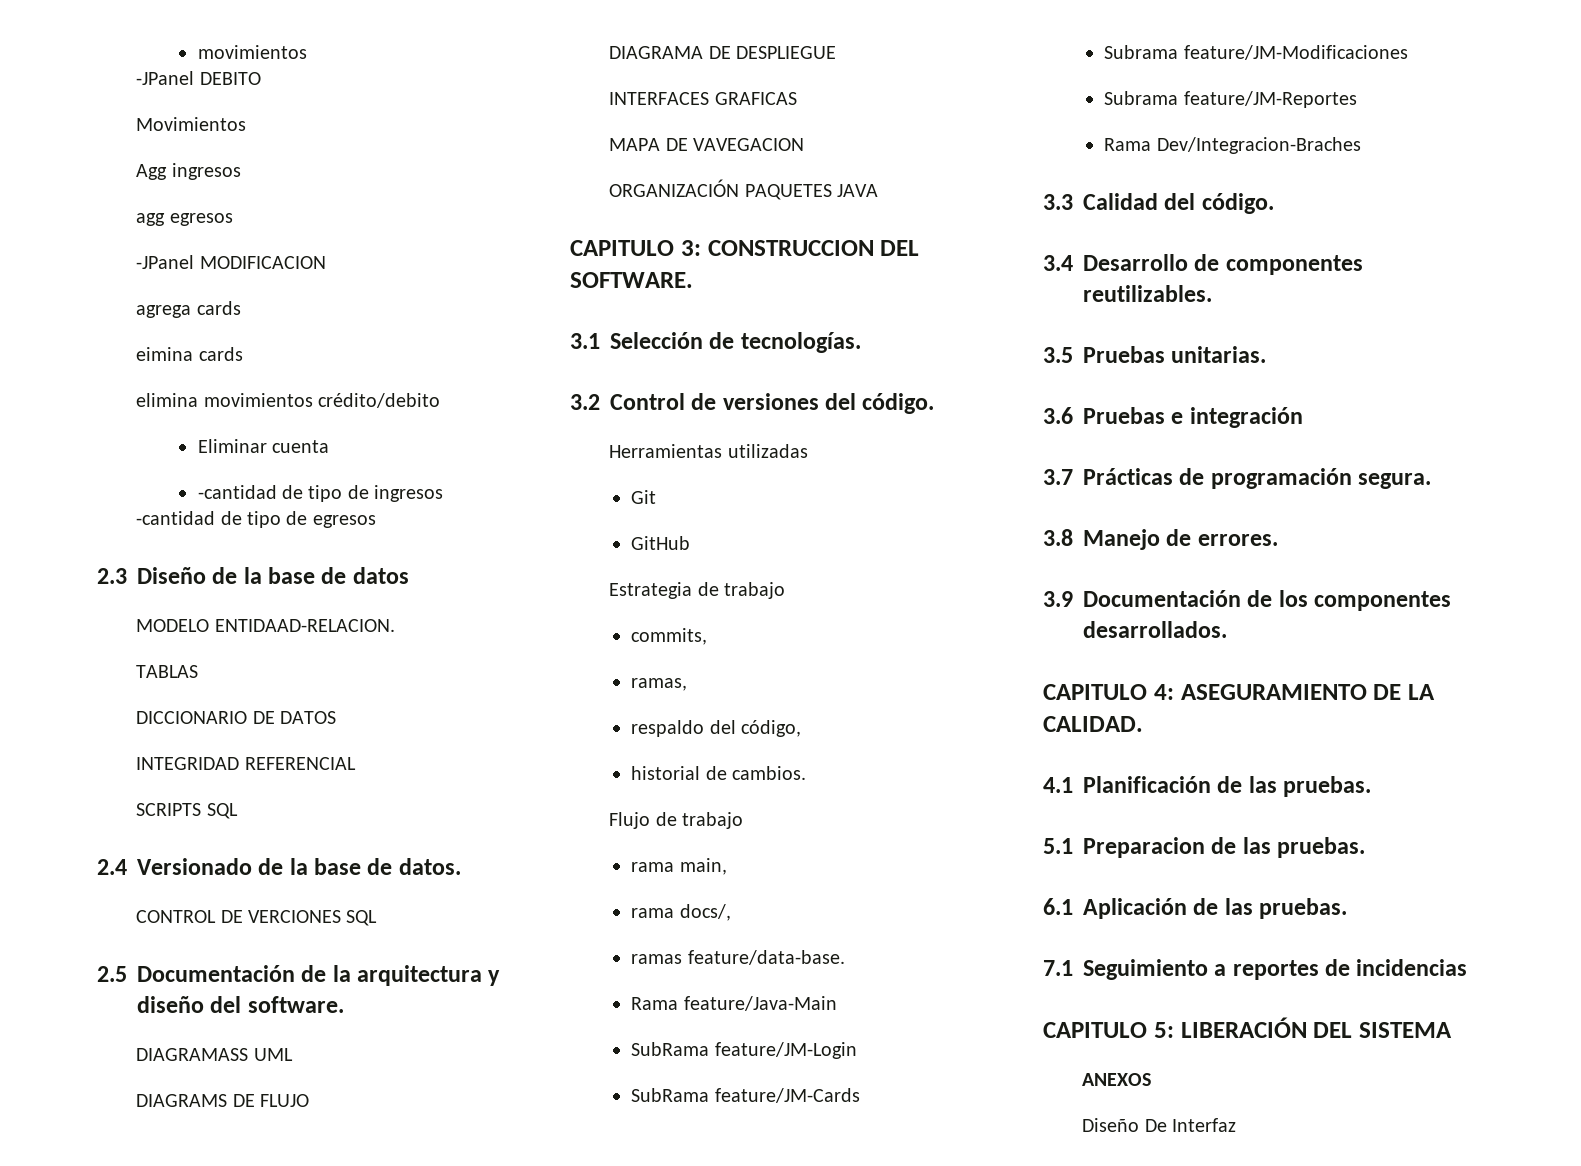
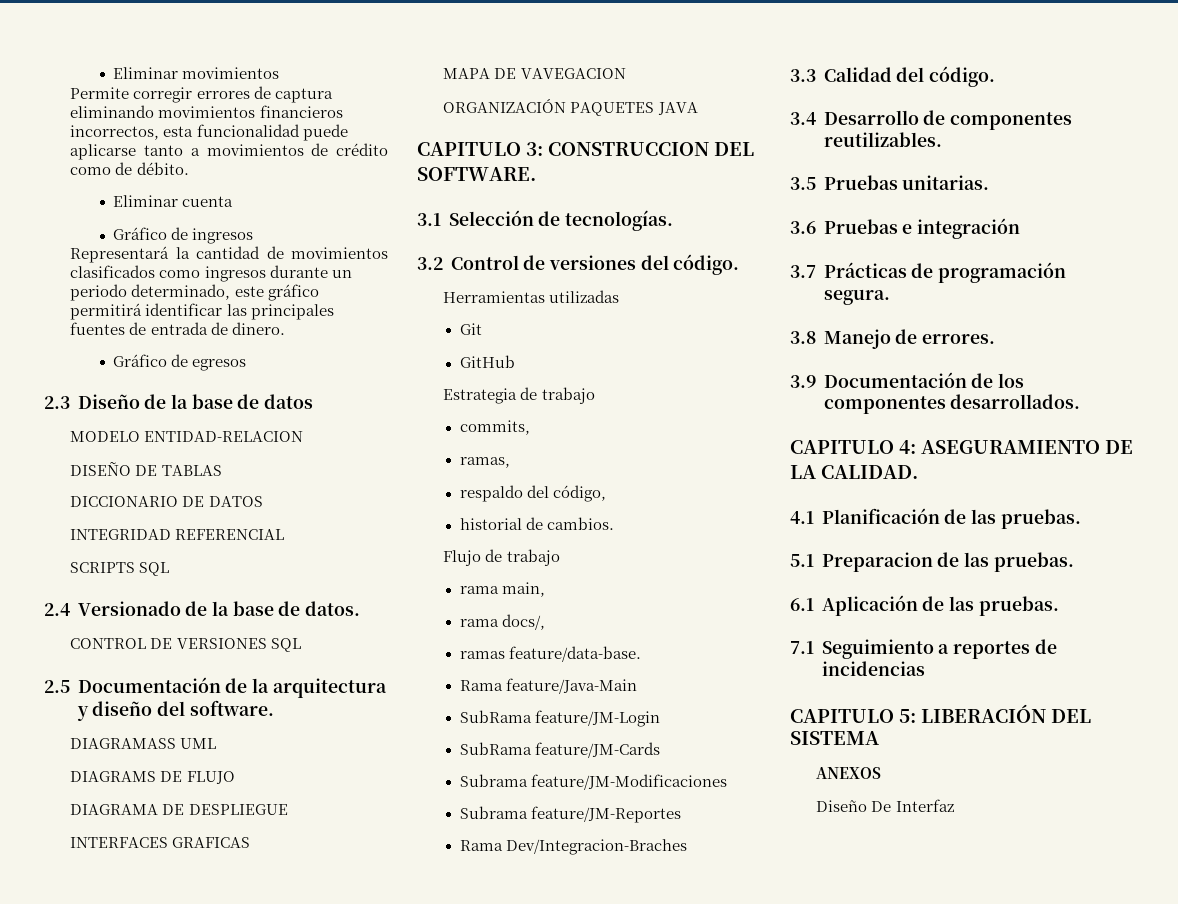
(197, 52) none -> [113,67,179,79] Eliminar
[136,71,261,85] [136,117,247,131] [136,163,241,180] [136,213,233,226] [136,255,326,269] [136,301,241,318] [136,347,243,361] [136,393,441,408] -JPanel DEBITO // Movimientos // Agg ingresos // agg egresos // -JPanel MODIFICACION // agrega cards // eimina cards // elimina movimientos crédito/debito -> [70,86,333,103] [70,105,343,118] [70,124,348,141] [70,143,388,160] [70,162,189,175] Permite corregir errores de captura eliminando movimientos financieros incorrectos, esta funcionalidad puede aplicarse tanto a movimientos de crédito como de débito.
[197,485,343,502] -cantidad de tipo -> [113,227,168,240] Gráfico
[136,511,282,528] -cantidad de tipo -> [70,246,389,263] [70,265,352,282] [70,284,319,301] [70,303,334,320] [70,322,285,335] [113,354,168,367] Representará la cantidad de movimientos clasificados como ingresos durante un periodo determinado, este gráfico permitirá identificar las principales fuentes de entrada de dinero. // Gráfico
[214,619,395,632] ENTIDAAD-RELACION. // -> [144,431,304,442] [70,462,158,476] ENTIDAD-RELACION // DISEÑO DE
[248,910,342,923] VERCIONES -> [176,638,267,649] VERSIONES

